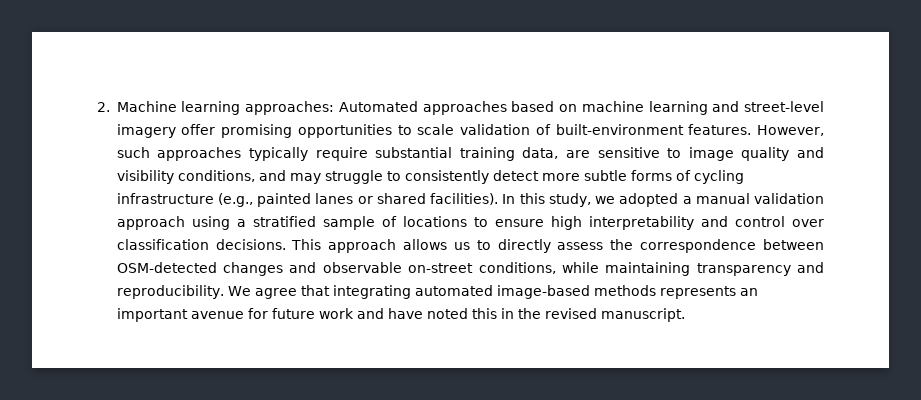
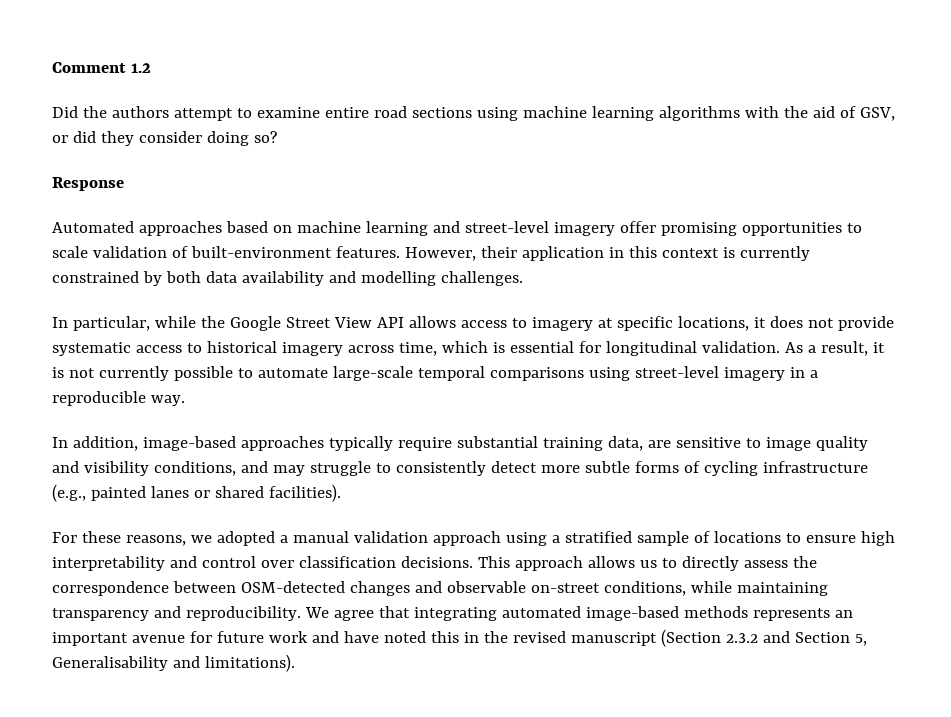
[97,101,335,115] 2. Machine learning approaches: -> [52,62,151,73] [52,106,895,121] [52,131,277,146] [52,177,124,191] Comment 1.2 // Did the authors attempt to examine entire road sections using machine learning algorithms with the aid of GSV, or did they consider doing so? // Response //
[116,147,150,158] such -> [480,246,810,261] [52,271,523,286] [52,316,894,331] [52,341,885,356] [52,366,818,381] [52,391,185,406] [52,436,236,451] their application in this context is currently constrained by both data availability and modelling challenges. // In particular, while the Google Street View API allows access to imagery at specific locations, it does not provide systematic access to historical imagery across time, which is essential for longitudinal validation. As a result, it is not currently possible to automate large-scale temporal comparisons using street-level imagery in a reproducible way. // In addition, image-based
[502,193,591,207] In this study, -> [52,531,186,546] // For these reasons,
[600,308,685,322] manuscript. -> [570,629,867,647] [52,654,295,672] manuscript (Section 2.3.2 and Section 5, Generalisability and limitations).

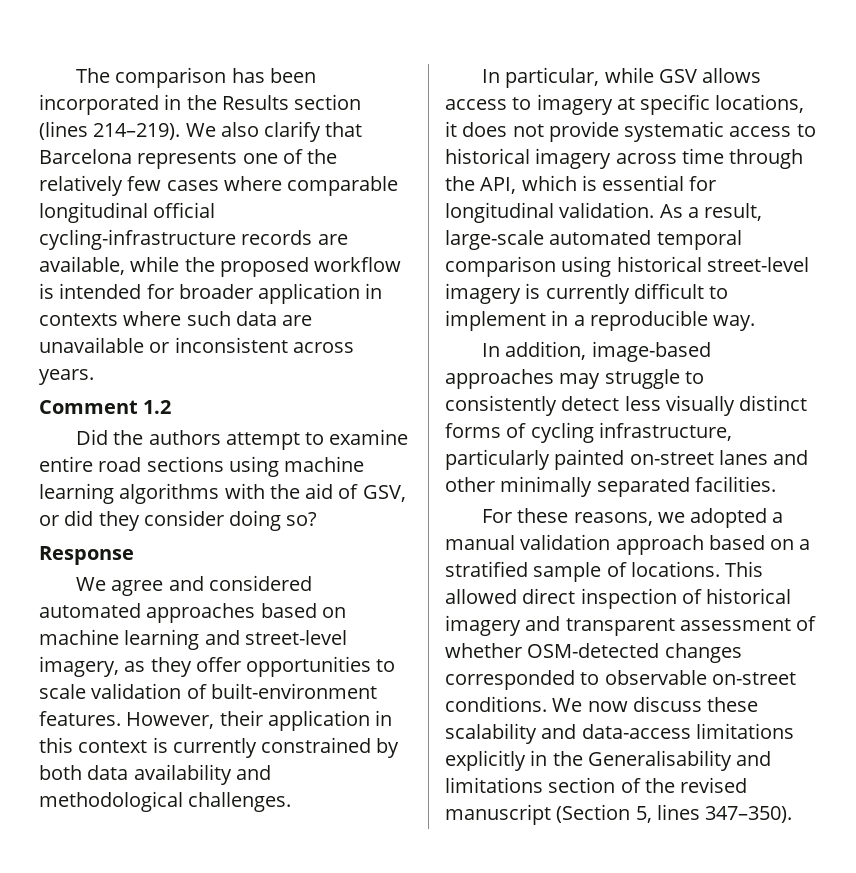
(52, 67) none -> [76,67,316,88] [39,94,362,115] [39,121,363,142] [39,149,338,169] [39,175,399,196] [39,202,216,223] [39,229,348,250] [39,256,402,277] [39,283,383,304] [39,311,313,326] [39,337,354,353] [39,369,94,385] The comparison has been incorporated in the Results section (lines 214–219). We also clarify that Barcelona represents one of the relatively few cases where comparable longitudinal official cycling-infrastructure records are available, while the proposed workflow is intended for broader application in contexts where such data are unavailable or inconsistent across years. //
[52,221,134,233] Automated -> [76,575,312,596] [39,603,141,618] We agree and considered automated
[553,221,737,236] imagery offer promising -> [39,656,241,677] imagery, as they offer
[360,271,436,286] modelling -> [39,791,183,812] methodological
[200,316,404,331] the Google Street View API -> [658,69,697,83] GSV
[398,342,437,356] time, -> [681,148,804,169] [445,176,517,194] time through the API,
[872,342,885,353] [52,366,785,381] it is not currently possible to automate large-scale temporal comparisons using street-level imagery -> [445,230,742,250] [445,256,809,277] [445,283,729,304] [445,310,546,331] large-scale automated temporal comparison using historical street-level imagery is currently difficult to implement
[328,436,868,451] [52,461,268,476] typically require substantial training data, are sensitive to image quality and visibility conditions, and -> (554, 379) none
[540,461,868,476] [52,484,341,502] more subtle forms of cycling infrastructure (e.g., painted lanes or shared facilities). -> [624,395,808,416] [445,422,732,443] [445,449,809,470] [445,476,776,497] less visually distinct forms of cycling infrastructure, particularly painted on-street lanes and other minimally separated facilities.
[505,532,547,546] using -> [708,535,795,550] based on
[713,531,895,546] [52,556,817,571] [52,581,828,596] [52,606,853,621] [52,629,867,647] [52,654,295,672] locations to ensure high interpretability and control over classification decisions. This approach allows us to directly assess the correspondence between OSM-detected changes and observable on-street conditions, while maintaining transparency and reproducibility. We agree that integrating automated image-based methods represents an important avenue for future work and have noted this in the revised manuscript (Section 2.3.2 and Section 5, Generalisability and limitations). -> [630,561,764,577] [445,588,792,609] [445,615,817,636] [445,643,742,663] [445,670,796,690] [445,696,759,712] [445,723,794,744] [445,750,772,771] [445,777,748,793] [445,804,793,825] locations. This allowed direct inspection of historical imagery and transparent assessment of whether OSM-detected changes corresponded to observable on-street conditions. We now discuss these scalability and data-access limitations explicitly in the Generalisability and limitations section of the revised manuscript (Section 5, lines 347–350).

